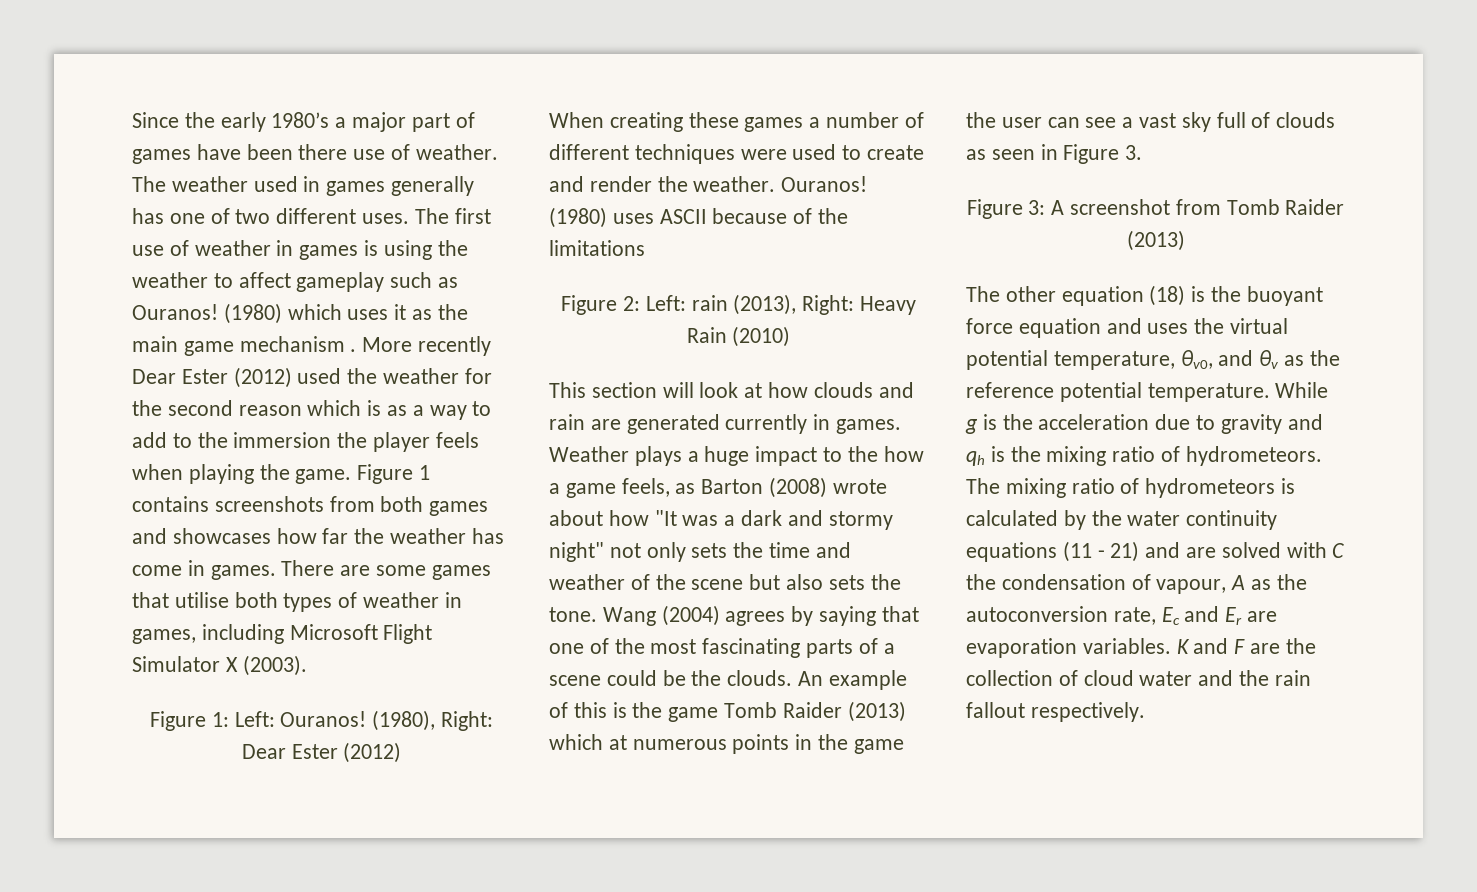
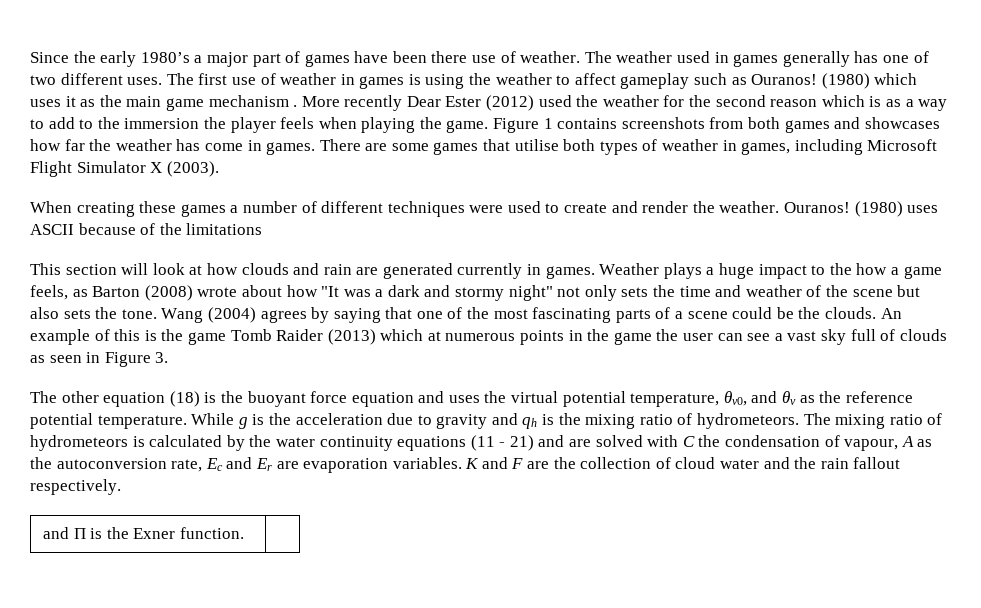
[149,710,494,731] [241,742,402,763] // Figure 1: Left: Ouranos! (1980), Right: Dear Ester (2012) -> (219, 169) none
[561,294,916,315] [686,326,791,347] // Figure 2: Left: rain (2013), Right: Heavy Rain (2010) -> (263, 229) none
[966,199,1345,219] [1126,230,1185,251] // Figure 3: A screenshot from Tomb Raider (2013) -> (169, 357) none
(1145, 712) none -> [43,527,245,539] // and Π is the Exner function. |

